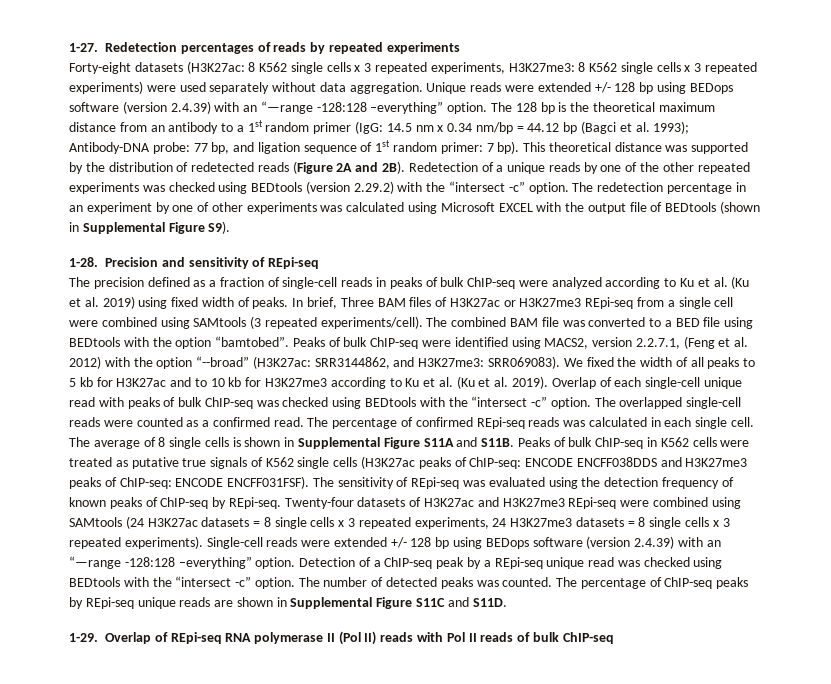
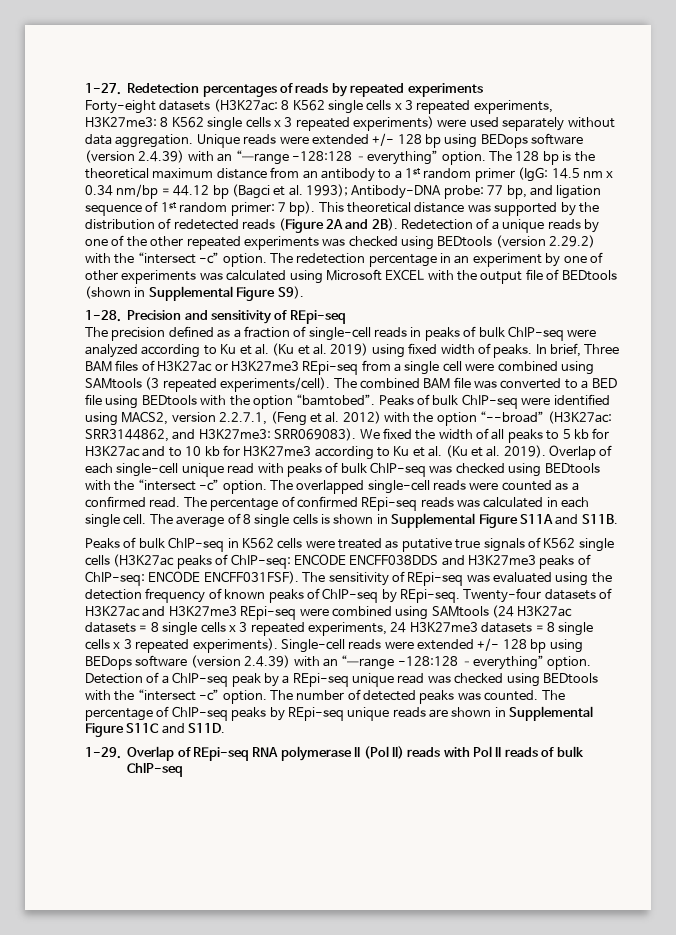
(515, 442) none -> (618, 519) //

